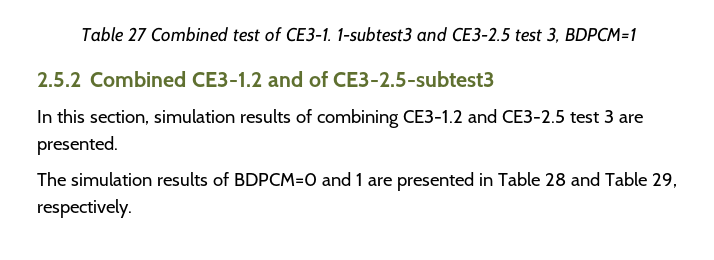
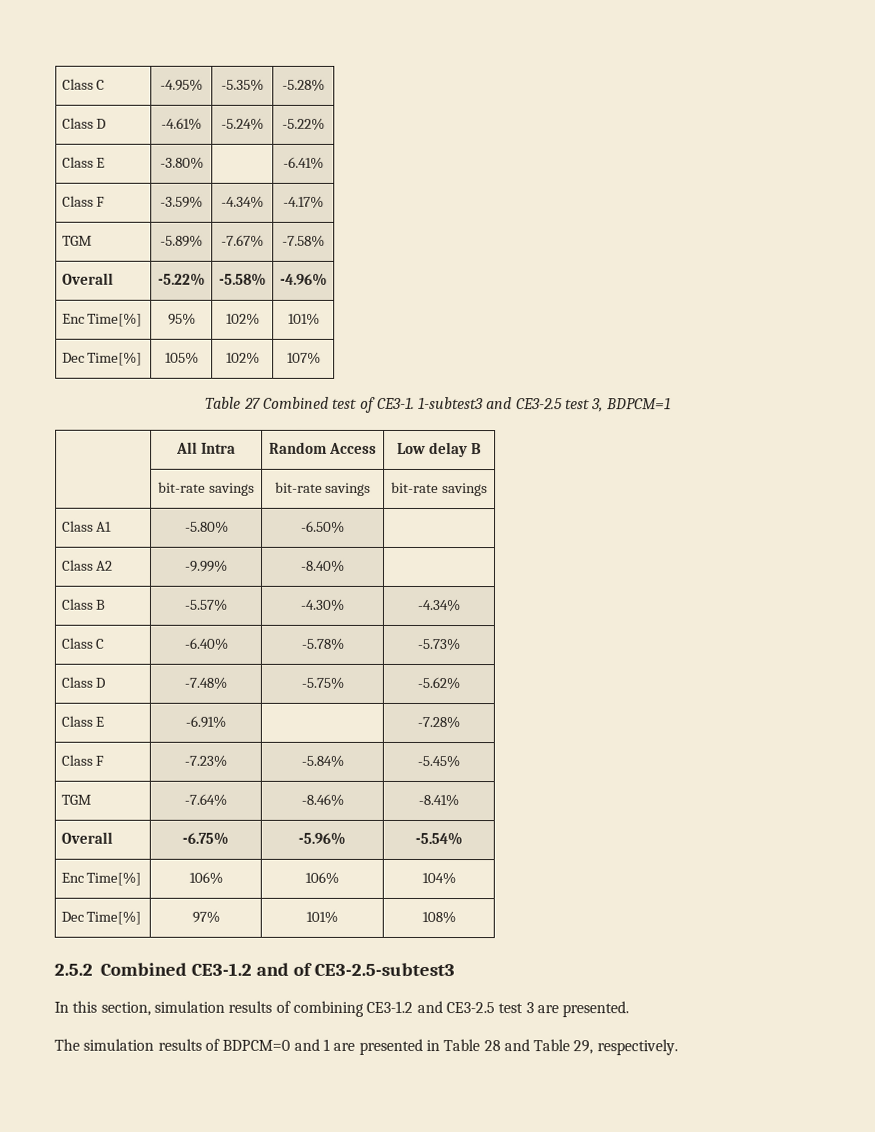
(81, 34) none -> [61,78,106,90] [160,78,203,91] [221,78,264,91] [282,78,325,91] [61,117,107,129] [161,117,202,130] [221,117,264,130] [282,117,325,130] [61,156,106,168] [159,156,204,169] [283,156,324,169] [61,195,106,207] [160,195,203,208] [221,195,264,208] [283,195,324,208] [61,235,92,246] [160,234,203,247] [221,234,264,247] [282,234,325,247] [61,272,114,285] [157,272,206,286] [218,272,267,286] [279,272,328,286] [61,312,143,327] [167,312,196,325] [225,312,260,325] [287,312,320,325] [61,351,143,366] [164,351,199,364] [225,351,260,364] [286,351,321,364] Class C | -4.95% | -5.35% | -5.28% // Class D | -4.61% | -5.24% | -5.22% // Class E | -3.80% | | -6.41% // Class F | -3.59% | -4.34% | -4.17% // TGM | -5.89% | -7.67% | -7.58% // Overall | -5.22% | -5.58% | -4.96% // Enc Time[%] | 95% | 102% | 101% // Dec Time[%] | 105% | 102% | 107% //
(636, 34) none -> [176,441,236,454] [269,441,377,454] [397,441,482,458] [158,481,255,496] [274,481,372,496] [391,481,488,497] [61,520,113,532] [184,520,229,533] [301,520,345,533] [60,559,114,571] [184,559,228,572] [300,559,345,572] [60,598,106,610] [184,598,227,611] [300,598,344,611] [417,598,460,612] [60,637,105,649] [183,637,228,650] [300,637,344,650] [417,637,460,651] [60,676,106,688] [184,676,227,689] [300,676,344,689] [417,676,460,690] [60,715,105,727] [185,715,226,728] [417,715,460,729] [60,754,105,766] [184,754,227,767] [300,754,344,767] [417,754,460,768] [60,794,91,805] [184,793,227,806] [300,793,344,806] [418,793,459,807] [60,831,113,844] [182,831,229,845] [298,831,346,845] [414,831,463,846] [60,871,142,886] [188,871,223,884] [305,871,339,884] [421,871,456,885] [60,910,142,925] [191,910,220,923] [306,910,338,923] [421,910,456,924] // | All Intra | Random Access | Low delay B // | bit-rate savings | bit-rate savings | bit-rate savings // Class A1 | -5.80% | -6.50% | // Class A2 | -9.99% | -8.40% | // Class B | -5.57% | -4.30% | -4.34% // Class C | -6.40% | -5.78% | -5.73% // Class D | -7.48% | -5.75% | -5.62% // Class E | -6.91% | | -7.28% // Class F | -7.23% | -5.84% | -5.45% // TGM | -7.64% | -8.46% | -8.41% // Overall | -6.75% | -5.96% | -5.54% // Enc Time[%] | 106% | 106% | 104% // Dec Time[%] | 97% | 101% | 108%

